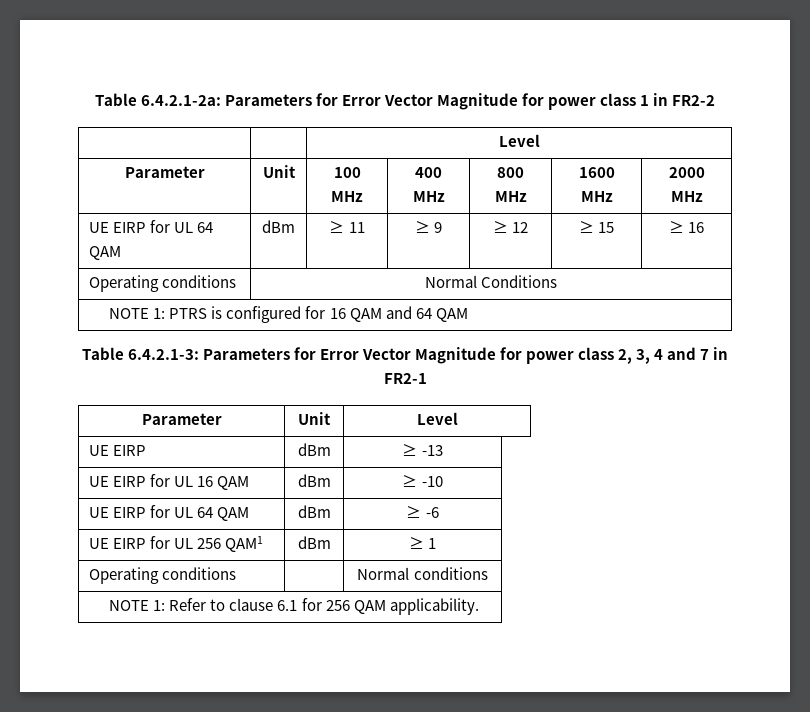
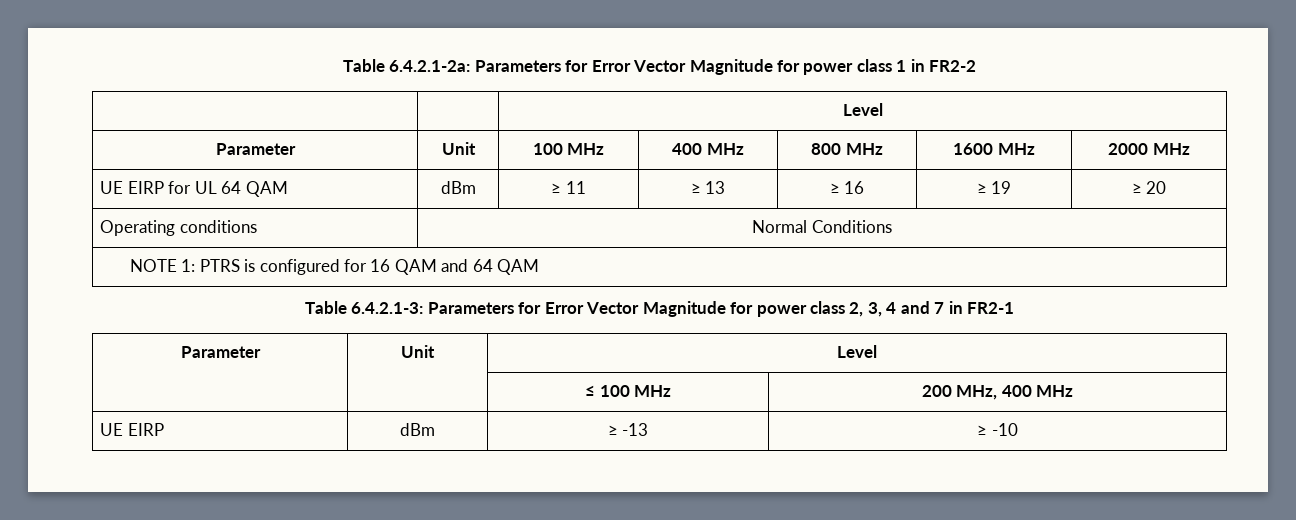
[434,222,443,233] [492,221,529,233] [578,221,615,233] [668,221,705,233] 9 | ≥ 12 | ≥ 15 | ≥ 16 -> [705,181,726,194] [829,181,865,194] [976,181,1012,194] [1131,181,1167,194] 13 | ≥ 16 | ≥ 19 | ≥ 20
(458, 418) none -> [585,385,671,397] [921,385,1074,400] // | | ≤ 100 MHz | 200 MHz, 400 MHz
[88,474,250,490] [297,474,331,487] [402,475,443,487] [88,505,250,521] [297,505,331,518] [406,506,439,518] [88,536,264,552] [297,536,331,549] [408,537,437,549] [88,567,236,584] [357,567,488,580] [109,598,479,615] // UE EIRP for UL 16 QAM | dBm | ≥ -10 // UE EIRP for UL 64 QAM | dBm | ≥ -6 // UE EIRP for UL 256 QAM1 | dBm | ≥ 1 // Operating conditions | | Normal conditions // NOTE 1: Refer to clause 6.1 for 256 QAM applicability. -> [977,423,1018,436] | ≥ -10

